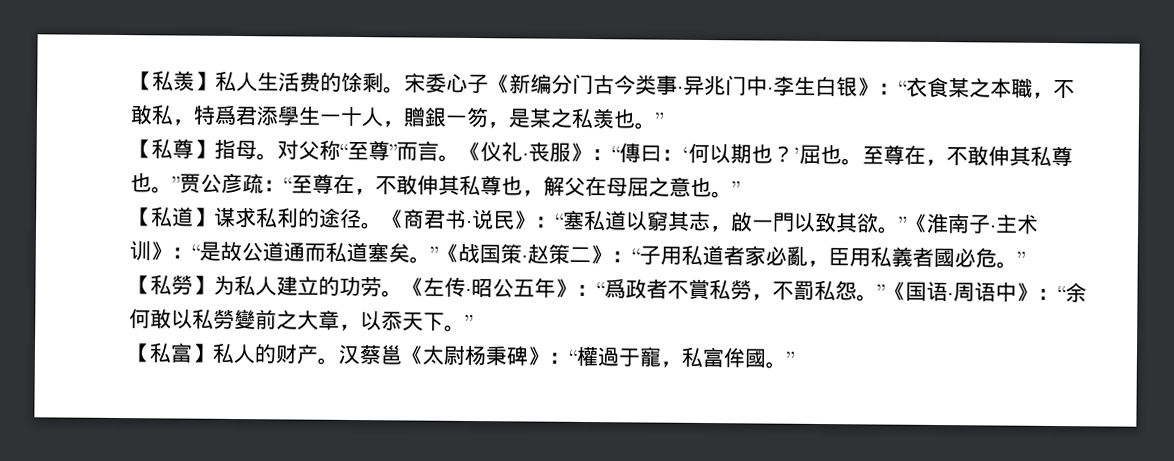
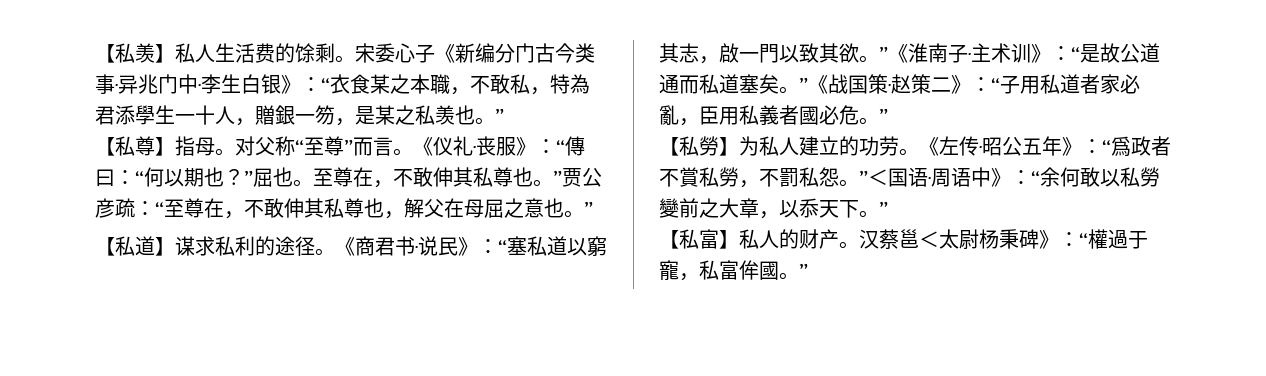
[214,104,237,125] 爲 -> [570,74,590,94] 為
[682,146,689,161] ‘ -> [135,171,144,185] “
[793,147,800,162] ’ -> [244,170,253,185] ”
[884,281,906,301] 《 -> [868,169,888,185] ＜
[401,345,424,365] 《 -> [919,231,939,247] ＜

